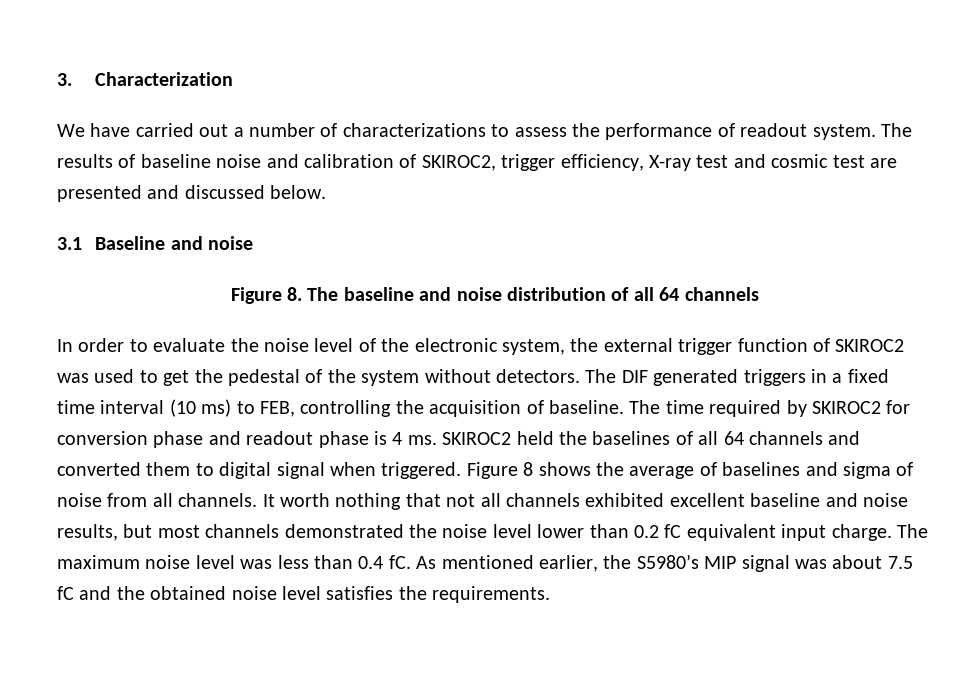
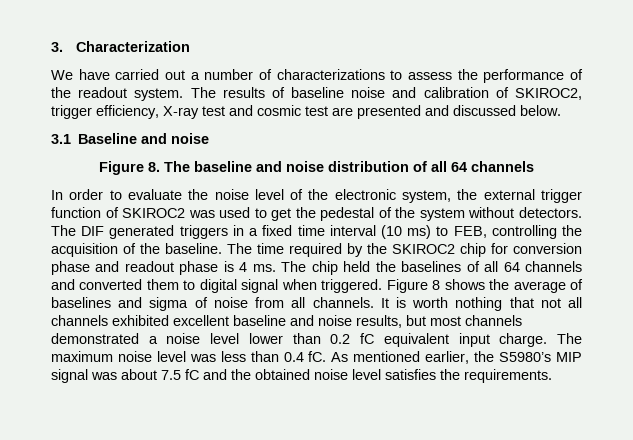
(735, 130) none -> [51,87,71,98] the
(544, 407) none -> [140,243,160,254] the
[811,401,881,414] SKIROC2 -> [367,243,486,257] the SKIROC2 chip
[442,432,512,445] SKIROC2 -> [281,261,338,275] The chip
(275, 500) none -> [395,297,406,308] is
[409,524,437,538] the -> [148,336,158,344] a

